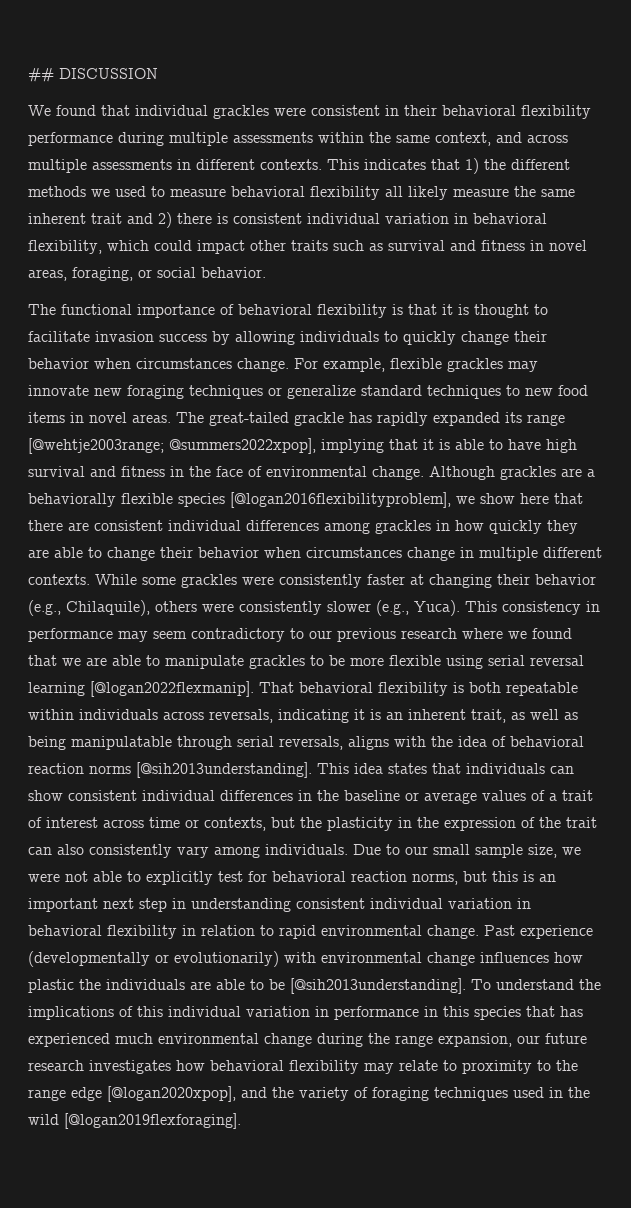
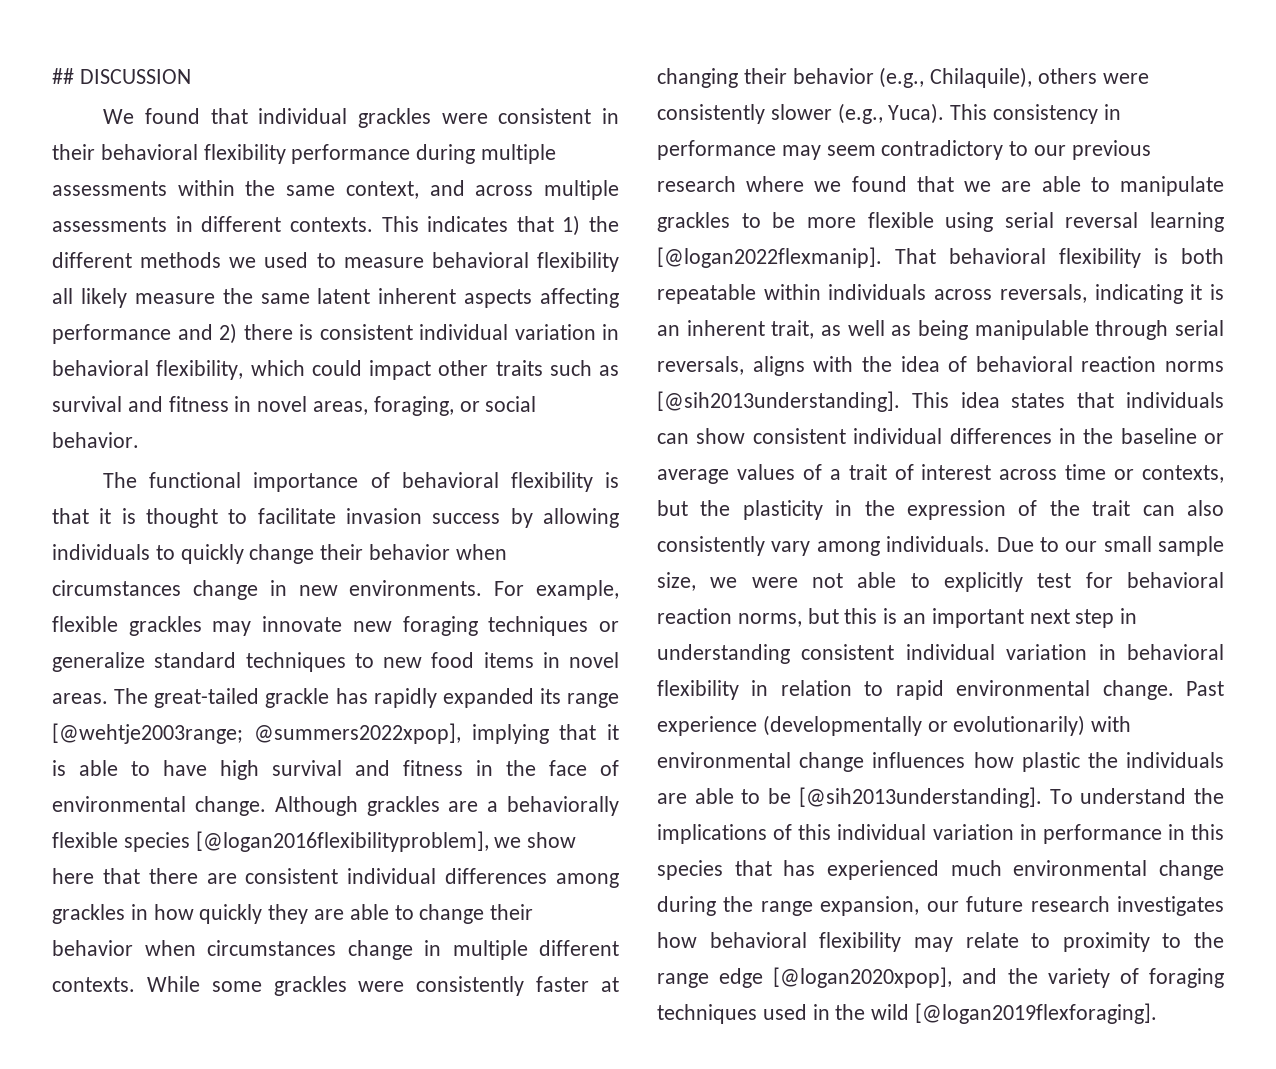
[28,213,122,224] inherent trait -> [317,288,619,308] [52,324,171,344] latent inherent aspects affecting performance
[237,358,289,372] change. -> [192,580,483,600] change in new environments.
[71,736,172,750] manipulatable -> [974,320,1089,340] manipulable

